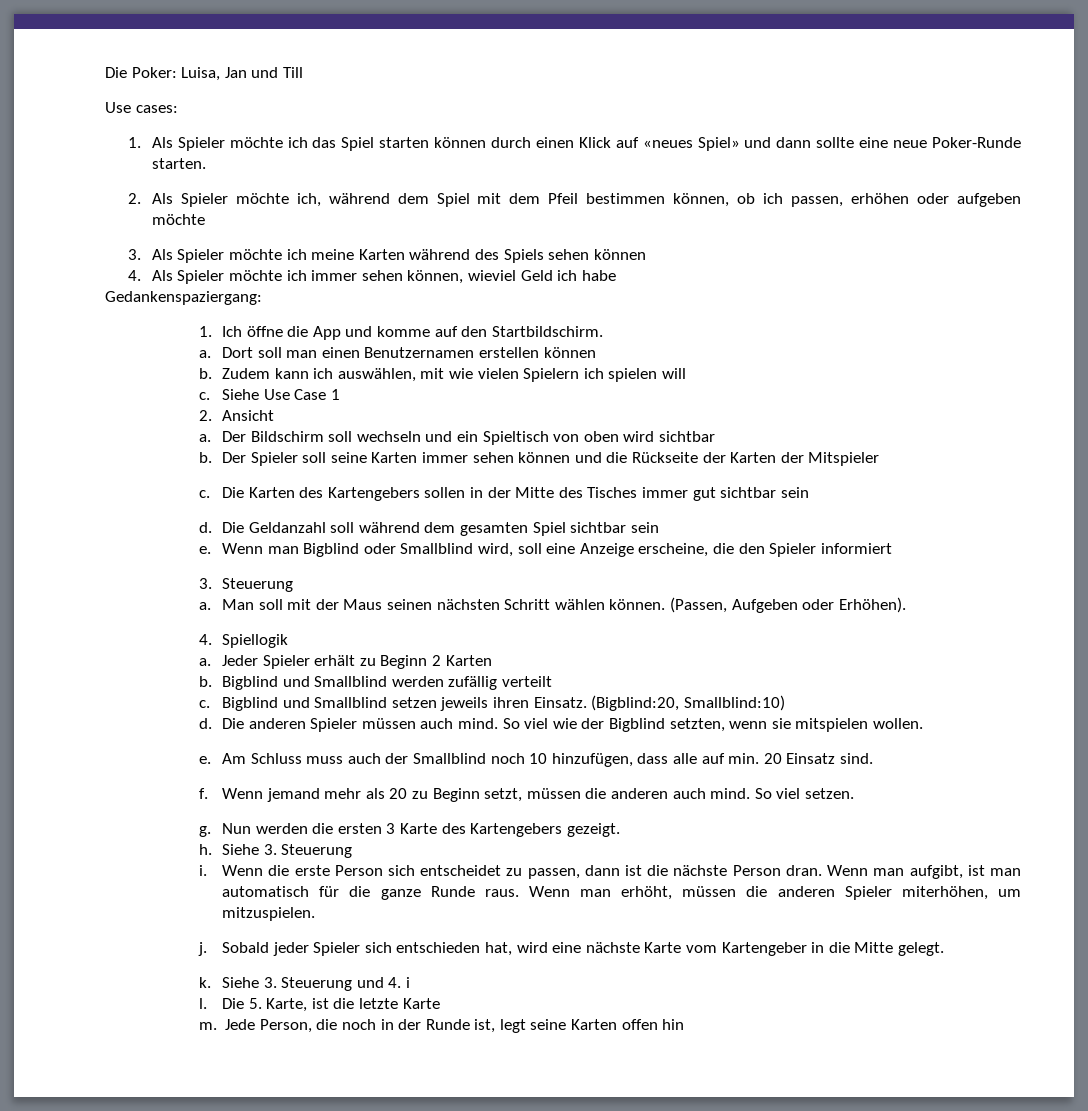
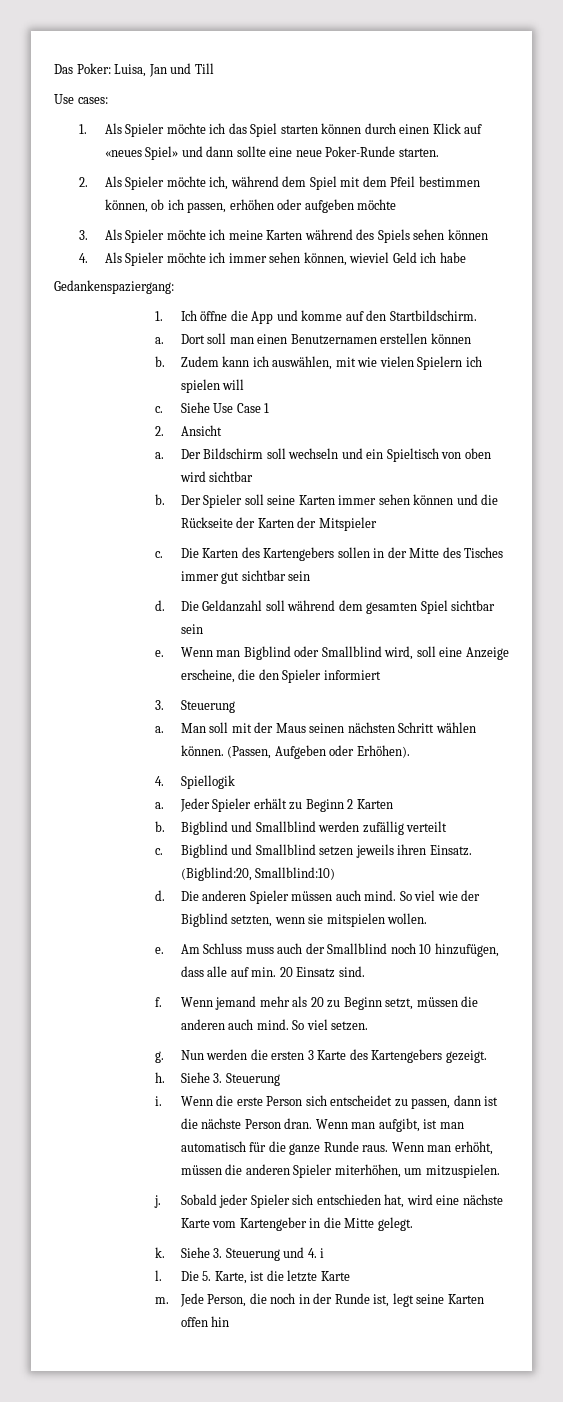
[105,67,127,78] Die -> [54,64,73,74] Das

